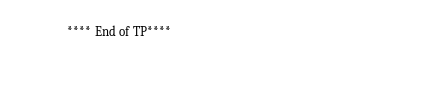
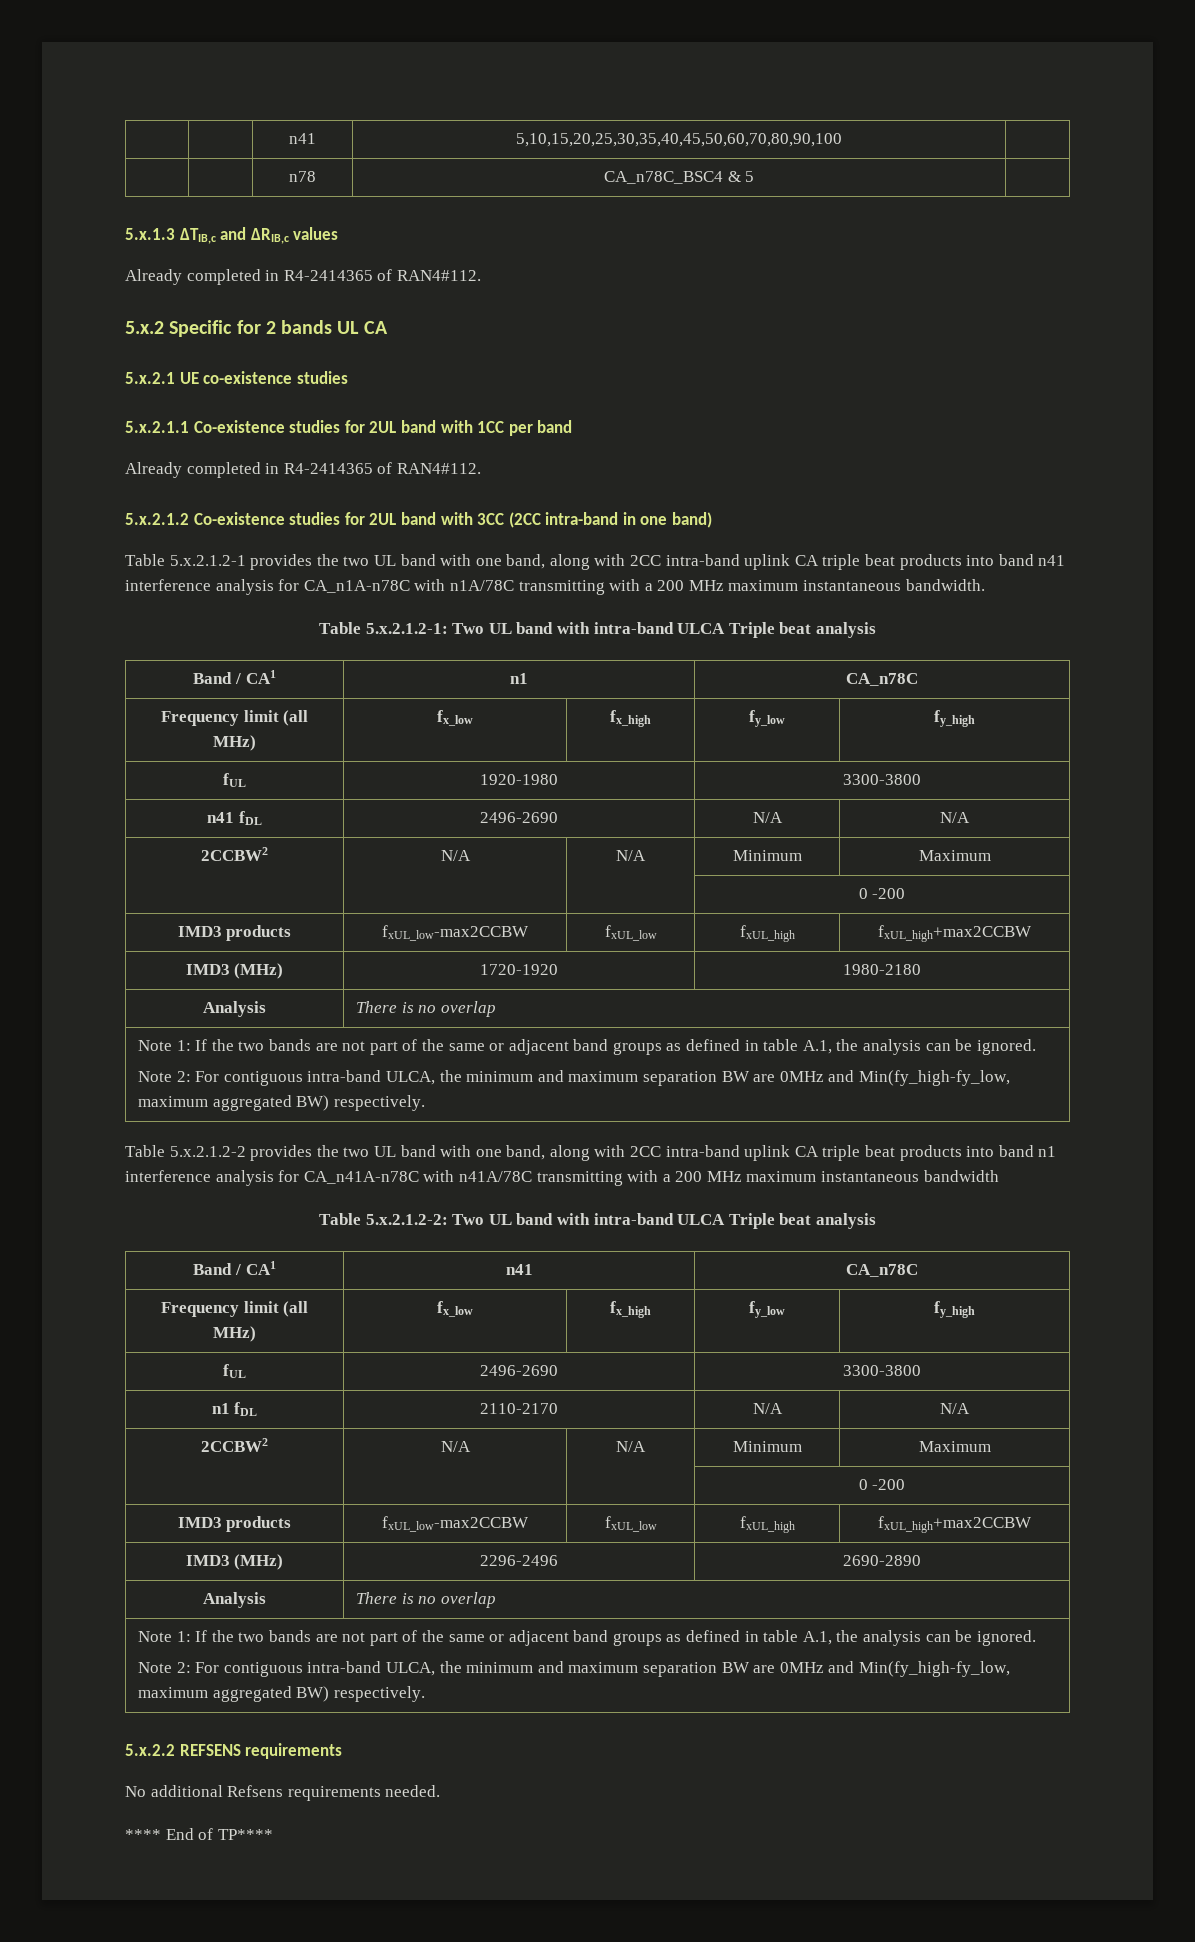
(67, 31) none -> [289,133,316,144] [516,133,842,147] [289,171,316,182] [603,171,755,184] [125,227,339,244] [125,269,481,285] [125,320,388,337] [125,371,348,384] [125,420,573,436] [125,462,481,478] [125,512,713,528] [125,554,1066,570] [125,579,985,595] [319,622,876,638] [193,670,276,684] [510,673,528,684] [846,673,918,686] [160,710,309,726] [213,735,256,751] [437,710,473,726] [610,710,651,727] [749,710,785,727] [934,710,975,727] [223,773,246,787] [480,774,558,785] [843,774,921,785] [207,811,262,825] [480,812,558,823] [752,812,783,823] [940,812,970,823] [201,847,268,861] [440,850,471,861] [616,850,646,861] [732,850,802,861] [918,850,991,861] [858,888,906,899] [177,925,292,941] [382,925,529,941] [604,925,657,941] [739,925,795,942] [878,925,1032,942] [185,963,284,979] [480,964,558,975] [843,964,921,975] [203,1001,266,1017] [356,1001,496,1017] [138,1039,1036,1055] [138,1070,1010,1086] [138,1095,425,1111] [125,1145,1057,1161] [125,1170,999,1186] [319,1213,876,1229] [193,1261,276,1275] [505,1264,533,1275] [846,1264,918,1277] [160,1301,309,1317] [213,1326,256,1342] [437,1301,473,1317] [610,1301,651,1318] [749,1301,785,1318] [934,1301,975,1318] [223,1364,246,1378] [480,1365,558,1376] [843,1365,921,1376] [211,1402,258,1416] [480,1403,558,1414] [752,1403,783,1414] [940,1403,970,1414] [201,1438,268,1452] [440,1441,471,1452] [616,1441,646,1452] [732,1441,802,1452] [918,1441,991,1452] [858,1479,906,1490] [177,1516,292,1532] [382,1516,529,1532] [604,1516,657,1532] [739,1516,795,1533] [878,1516,1032,1533] [185,1554,284,1570] [480,1555,558,1566] [843,1555,921,1566] [203,1592,266,1608] [356,1592,496,1608] [138,1630,1036,1646] [138,1661,1010,1677] [138,1686,425,1702] [125,1743,343,1759] [125,1785,441,1801] | | n41 | 5,10,15,20,25,30,35,40,45,50,60,70,80,90,100 | // | | n78 | CA_n78C_BSC4 & 5 | // 5.x.1.3 ∆TIB,c and ∆RIB,c values // Already completed in R4-2414365 of RAN4#112. // 5.x.2 Specific for 2 bands UL CA // 5.x.2.1 UE co-existence studies // 5.x.2.1.1 Co-existence studies for 2UL band with 1CC per band // Already completed in R4-2414365 of RAN4#112. // 5.x.2.1.2 Co-existence studies for 2UL band with 3CC (2CC intra-band in one band) // Table 5.x.2.1.2-1 provides the two UL band with one band, along with 2CC intra-band uplink CA triple beat products into band n41 interference analysis for CA_n1A-n78C with n1A/78C transmitting with a 200 MHz maximum instantaneous bandwidth. // Table 5.x.2.1.2-1: Two UL band with intra-band ULCA Triple beat analysis // Band / CA1 | n1 | CA_n78C // Frequency limit (all MHz) | fx_low | fx_high | fy_low | fy_high // fUL | 1920-1980 | 3300-3800 // n41 fDL | 2496-2690 | N/A | N/A // 2CCBW2 | N/A | N/A | Minimum | Maximum // | | | 0 -200 // IMD3 products | fxUL_low-max2CCBW | fxUL_low | fxUL_high | fxUL_high+max2CCBW // IMD3 (MHz) | 1720-1920 | 1980-2180 // Analysis | There is no overlap // Note 1: If the two bands are not part of the same or adjacent band groups as defined in table A.1, the analysis can be ignored. // Note 2: For contiguous intra-band ULCA, the minimum and maximum separation BW are 0MHz and Min(fy_high-fy_low, maximum aggregated BW) respectively. // Table 5.x.2.1.2-2 provides the two UL band with one band, along with 2CC intra-band uplink CA triple beat products into band n1 interference analysis for CA_n41A-n78C with n41A/78C transmitting with a 200 MHz maximum instantaneous bandwidth // Table 5.x.2.1.2-2: Two UL band with intra-band ULCA Triple beat analysis // Band / CA1 | n41 | CA_n78C // Frequency limit (all MHz) | fx_low | fx_high | fy_low | fy_high // fUL | 2496-2690 | 3300-3800 // n1 fDL | 2110-2170 | N/A | N/A // 2CCBW2 | N/A | N/A | Minimum | Maximum // | | | 0 -200 // IMD3 products | fxUL_low-max2CCBW | fxUL_low | fxUL_high | fxUL_high+max2CCBW // IMD3 (MHz) | 2296-2496 | 2690-2890 // Analysis | There is no overlap // Note 1: If the two bands are not part of the same or adjacent band groups as defined in table A.1, the analysis can be ignored. // Note 2: For contiguous intra-band ULCA, the minimum and maximum separation BW are 0MHz and Min(fy_high-fy_low, maximum aggregated BW) respectively. // 5.x.2.2 REFSENS requirements // No additional Refsens requirements needed. //

